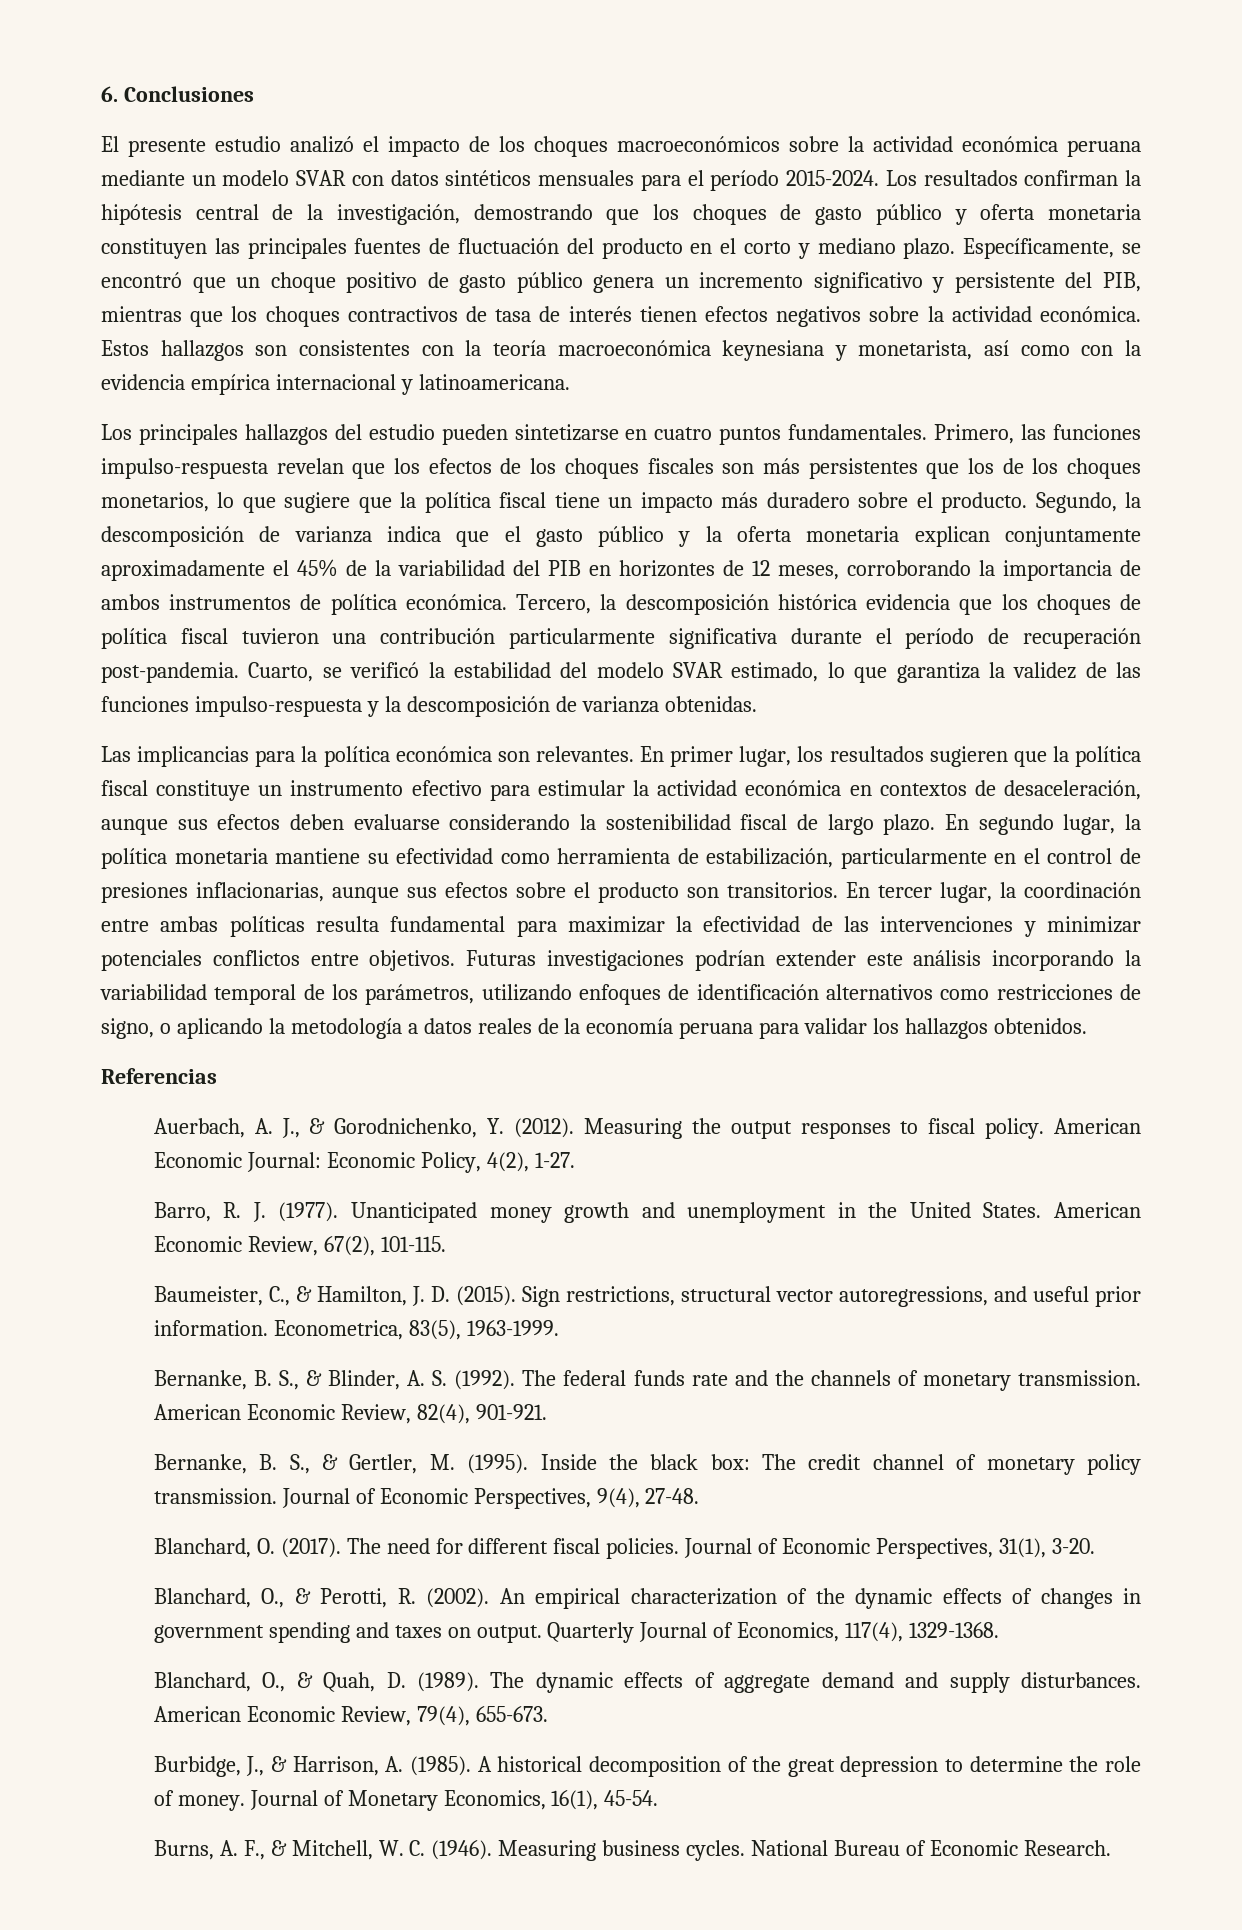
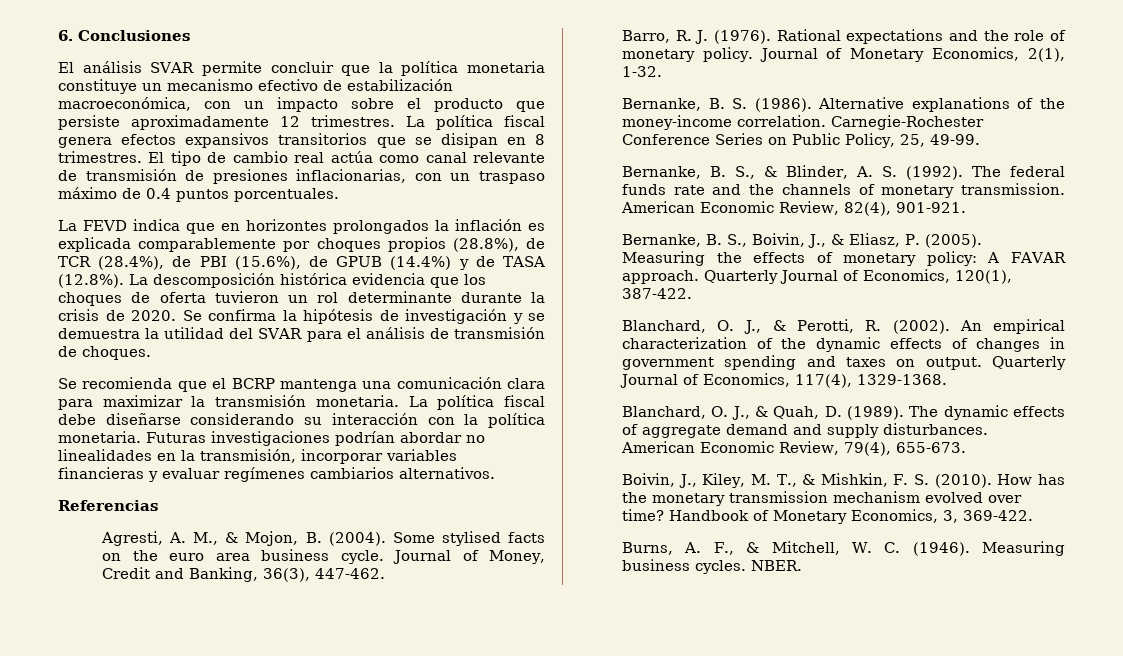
[128,136,1141,157] [101,170,1142,191] [101,204,1141,225] [101,238,1141,259] [101,272,1141,293] [101,306,1142,327] [101,340,1141,361] [101,374,570,395] [101,424,1141,445] [101,458,1141,479] [101,492,1142,513] [101,526,1141,547] [101,559,1141,581] [101,594,617,615] presente estudio analizó el impacto de los choques macroeconómicos sobre la actividad económica peruana mediante un modelo SVAR con datos sintéticos mensuales para el período 2015-2024. Los resultados confirman la hipótesis central de la investigación, demostrando que los choques de gasto público y oferta monetaria constituyen las principales fuentes de fluctuación del producto en el corto y mediano plazo. Específicamente, se encontró que un choque positivo de gasto público genera un incremento significativo y persistente del PIB, mientras que los choques contractivos de tasa de interés tienen efectos negativos sobre la actividad económica. Estos hallazgos son consistentes con la teoría macroeconómica keynesiana y monetarista, así como con la evidencia empírica internacional y latinoamericana. // Los principales hallazgos del estudio pueden sintetizarse en cuatro puntos fundamentales. Primero, las funciones impulso-respuesta revelan que los efectos de los choques fiscales son más persistentes que los de los choques monetarios, lo que sugiere que la política fiscal tiene un impacto más duradero sobre el producto. Segundo, la descomposición de varianza indica que el gasto público y la oferta monetaria explican conjuntamente aproximadamente el 45% de la variabilidad del PIB en horizontes de 12 meses, corroborando la importancia de ambos instrumentos de política económica. Tercero, la -> [82,61,545,76] [58,79,453,94] [58,97,545,112] [58,115,545,130] [58,133,545,148] [58,151,546,166] [58,169,545,184] [58,187,339,202] [58,219,545,234] [58,237,545,252] [58,256,545,270] [58,274,148,288] análisis SVAR permite concluir que la política monetaria constituye un mecanismo efectivo de estabilización macroeconómica, con un impacto sobre el producto que persiste aproximadamente 12 trimestres. La política fiscal genera efectos expansivos transitorios que se disipan en 8 trimestres. El tipo de cambio real actúa como canal relevante de transmisión de presiones inflacionarias, con un traspaso máximo de 0.4 puntos porcentuales. // La FEVD indica que en horizontes prolongados la inflación es explicada comparablemente por choques propios (28.8%), de TCR (28.4%), de PBI (15.6%), de GPUB (14.4%) y de TASA (12.8%). La
[101,628,1142,649] [101,662,1141,683] [101,696,757,717] [101,746,1141,767] [101,780,1142,801] [101,814,1141,835] [101,848,1141,869] [101,882,1141,903] [101,916,1141,937] [101,950,1142,971] [100,984,1142,1005] [101,1018,1088,1039] [101,1068,217,1084] [153,1118,1142,1139] [153,1152,575,1173] [153,1202,1141,1223] [153,1236,446,1256] [153,1286,1142,1307] [153,1320,559,1340] política fiscal tuvieron una contribución particularmente significativa durante el período de recuperación post-pandemia. Cuarto, se verificó la estabilidad del modelo SVAR estimado, lo que garantiza la validez de las funciones impulso-respuesta y la descomposición de varianza obtenidas. // Las implicancias para la política económica son relevantes. En primer lugar, los resultados sugieren que la política fiscal constituye un instrumento efectivo para estimular la actividad económica en contextos de desaceleración, aunque sus efectos deben evaluarse considerando la sostenibilidad fiscal de largo plazo. En segundo lugar, la política monetaria mantiene su efectividad como herramienta de estabilización, particularmente en el control de presiones inflacionarias, aunque sus efectos sobre el producto son transitorios. En tercer lugar, la coordinación entre ambas políticas resulta fundamental para maximizar la efectividad de las intervenciones y minimizar potenciales conflictos entre objetivos. Futuras investigaciones podrían extender este análisis incorporando la variabilidad temporal de los parámetros, utilizando enfoques de identificación alternativos como restricciones de signo, o aplicando la metodología a datos reales de la economía peruana para validar los hallazgos obtenidos. // Referencias // Auerbach, A. J., & Gorodnichenko, Y. (2012). Measuring the output responses to fiscal policy. American Economic Journal: Economic Policy, 4(2), 1-27. // Barro, R. J. (1977). Unanticipated money growth and unemployment in the United States. American Economic Review, 67(2), 101-115. // Baumeister, C., & Hamilton, J. D. (2015). Sign restrictions, structural vector autoregressions, and useful prior information. Econometrica, 83(5), 1963-1999. -> [159,291,545,303] [58,309,545,324] [58,327,545,342] [58,346,151,360] [58,377,545,392] [58,395,545,410] [58,413,545,428] [58,431,485,446] [58,449,457,464] [58,467,495,482] [58,500,158,511] [100,531,545,546] [101,549,546,564] [101,567,385,582] [621,29,1066,44] [621,47,1065,62] [621,66,662,77] [621,97,1065,112] [621,115,984,130] [621,133,980,148] oferta tuvieron un rol determinante durante la crisis de 2020. Se confirma la hipótesis de investigación y se demuestra la utilidad del SVAR para el análisis de transmisión de choques. // Se recomienda que el BCRP mantenga una comunicación clara para maximizar la transmisión monetaria. La política fiscal debe diseñarse considerando su interacción con la política monetaria. Futuras investigaciones podrían abordar no linealidades en la transmisión, incorporar variables financieras y evaluar regímenes cambiarios alternativos. // Referencias // Agresti, A. M., & Mojon, B. (2004). Some stylised facts on the euro area business cycle. Journal of Money, Credit and Banking, 36(3), 447-462. // Barro, R. J. (1976). Rational expectations and the role of monetary policy. Journal of Monetary Economics, 2(1), 1-32. // Bernanke, B. S. (1986). Alternative explanations of the money-income correlation. Carnegie-Rochester Conference Series on Public Policy, 25, 49-99.
[321,1454,1142,1475] [153,1488,700,1509] [153,1538,1095,1559] [153,1588,285,1608] & Gertler, M. (1995). Inside the black box: The credit channel of monetary policy transmission. Journal of Economic Perspectives, 9(4), 27-48. // Blanchard, O. (2017). The need for different fiscal policies. Journal of Economic Perspectives, 31(1), 3-20. // Blanchard, O., -> [751,233,982,248] [621,251,1067,266] [621,269,1012,284] [621,288,692,299] [621,320,762,334] Boivin, J., & Eliasz, P. (2005). Measuring the effects of monetary policy: A FAVAR approach. Quarterly Journal of Economics, 120(1), 387-422. // Blanchard, O. J.,
[262,1672,286,1692] O., -> [711,406,750,420] O. J.,
[153,1756,1142,1777] [153,1790,659,1811] Burbidge, J., & Harrison, A. (1985). A historical decomposition of the great depression to determine the role of money. Journal of Monetary Economics, 16(1), 45-54. -> [621,473,1065,488] [621,491,1022,506] [621,509,1033,524] Boivin, J., Kiley, M. T., & Mishkin, F. S. (2010). How has the monetary transmission mechanism evolved over time? Handbook of Monetary Economics, 3, 369-422.
[751,1840,1111,1856] National Bureau of Economic Research. -> [750,560,802,571] NBER.

